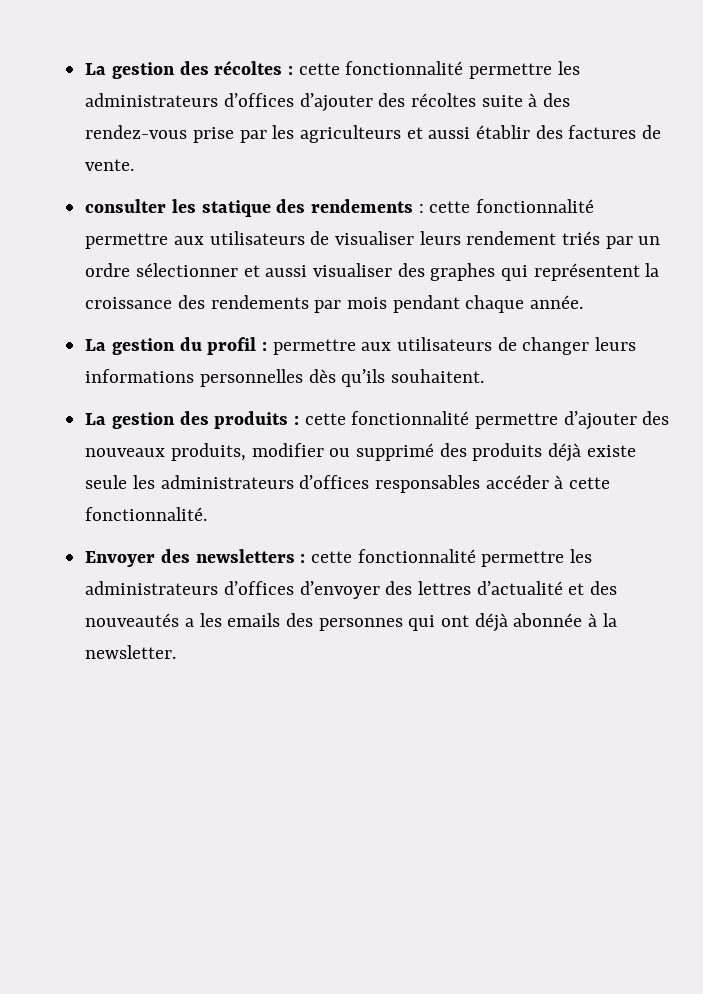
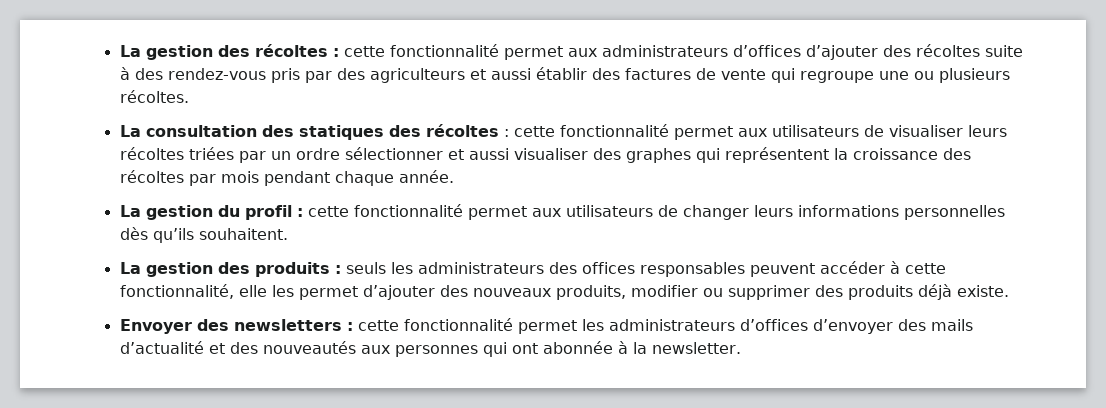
[469,61,580,79] permettre les -> [503,46,597,60] permet aux
[192,125,295,143] prise par les -> [270,68,365,83] pris par des
[85,159,135,171] [85,199,595,217] [85,233,169,249] vente. // consulter les statique des rendements : cette fonctionnalité permettre -> [720,68,1010,83] [119,90,189,103] [119,124,733,140] vente qui regroupe une ou plusieurs récoltes. // La consultation des statiques des récoltes : cette fonctionnalité permet
[466,231,601,245] rendement triés -> [119,147,234,160] récoltes triées
[210,295,309,309] rendements -> [119,170,184,183] récoltes
[272,339,356,355] permettre -> [307,204,527,220] cette fonctionnalité permet
[304,411,559,429] cette fonctionnalité permettre -> [345,261,946,277] [119,284,358,300] seuls les administrateurs des offices responsables peuvent accéder à cette fonctionnalité, elle les permet
[356,443,435,461] supprimé -> [727,285,810,300] supprimer
[586,445,636,457] [85,475,611,493] [85,507,208,521] existe seule les administrateurs d’offices responsables accéder à cette fonctionnalité. -> [956,285,1009,297] existe.
[481,551,565,567] permettre -> [517,320,577,334] permet
[418,581,472,595] lettres -> [930,319,973,331] mails
[184,613,314,627] a les emails des -> [360,345,390,354] aux
[474,613,508,632] déjà -> (538, 348) none

